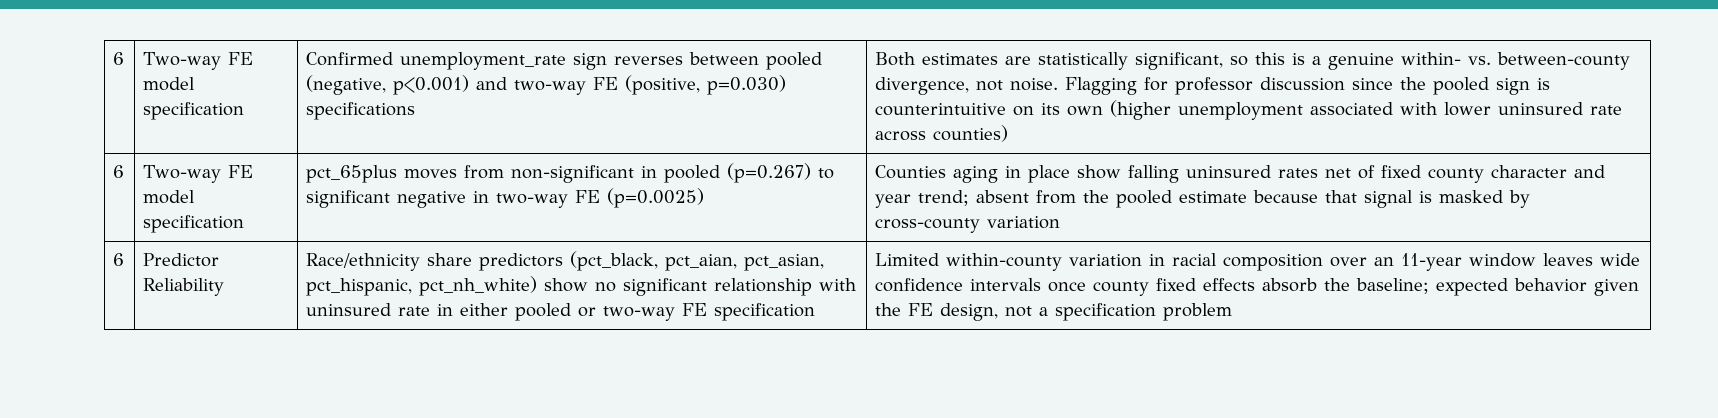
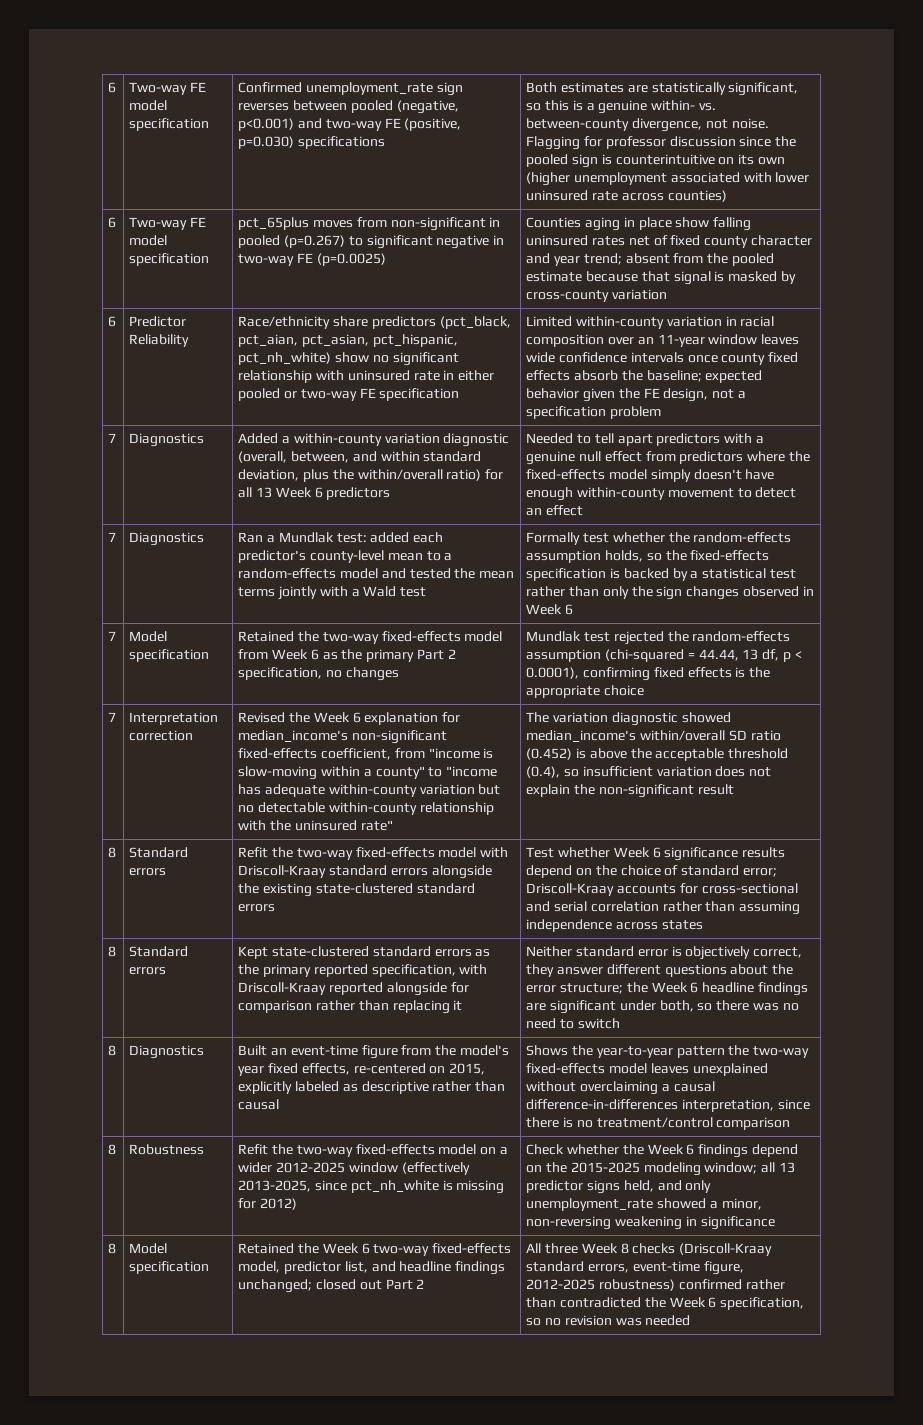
(1233, 312) none -> [108,433,117,443] [129,433,205,447] [238,433,510,447] [238,451,482,463] [238,469,504,482] [238,487,391,500] [526,433,764,446] [526,451,810,465] [526,469,775,482] [526,487,797,501] [526,505,584,516] [108,532,117,542] [129,532,205,546] [238,532,444,543] [238,550,453,563] [238,568,515,579] [238,586,427,600] [526,532,792,545] [526,550,770,563] [526,568,796,581] [526,586,814,600] [526,604,574,615] [108,631,117,641] [129,631,168,642] [129,649,210,662] [238,631,503,644] [238,649,456,662] [238,667,399,681] [526,631,791,645] [526,649,802,662] [526,667,771,681] [526,685,645,698] [108,712,117,722] [129,712,219,725] [129,730,194,741] [238,712,461,725] [238,730,448,744] [238,748,494,760] [238,766,498,780] [238,784,501,797] [238,802,494,815] [238,820,393,831] [526,712,731,726] [526,730,781,742] [526,748,789,761] [526,766,772,778] [526,784,734,798] [108,847,117,858] [129,847,189,858] [129,868,167,876] [238,847,509,860] [238,865,492,879] [238,883,475,897] [238,904,276,912] [526,847,786,861] [526,865,777,878] [526,883,798,896] [526,901,801,915] [526,919,703,932] [108,946,117,957] [129,946,189,957] [129,967,167,975] [238,946,491,959] [238,964,488,977] [238,982,469,996] [238,1000,463,1014] [526,946,803,960] [526,964,794,977] [526,982,808,996] [526,1000,799,1014] [526,1018,620,1029] [108,1045,117,1056] [129,1045,205,1059] [238,1045,509,1059] [238,1063,486,1076] [238,1081,506,1094] [238,1099,280,1110] [526,1045,810,1058] [526,1063,768,1076] [526,1081,715,1095] [526,1099,810,1112] [526,1117,791,1130] [108,1144,117,1155] [129,1144,205,1155] [238,1144,508,1157] [238,1162,470,1175] [238,1180,505,1194] [238,1198,298,1210] [526,1144,798,1158] [526,1162,795,1176] [526,1180,712,1194] [526,1198,762,1211] [526,1216,775,1230] [108,1243,117,1254] [129,1243,168,1254] [129,1261,210,1274] [238,1243,512,1256] [238,1261,506,1275] [238,1279,425,1293] [526,1243,773,1256] [526,1261,744,1275] [526,1279,785,1291] [526,1297,805,1310] [526,1315,691,1326] // 7 | Diagnostics | Added a within-county variation diagnostic (overall, between, and within standard deviation, plus the within/overall ratio) for all 13 Week 6 predictors | Needed to tell apart predictors with a genuine null effect from predictors where the fixed-effects model simply doesn't have enough within-county movement to detect an effect // 7 | Diagnostics | Ran a Mundlak test: added each predictor's county-level mean to a random-effects model and tested the mean terms jointly with a Wald test | Formally test whether the random-effects assumption holds, so the fixed-effects specification is backed by a statistical test rather than only the sign changes observed in Week 6 // 7 | Model specification | Retained the two-way fixed-effects model from Week 6 as the primary Part 2 specification, no changes | Mundlak test rejected the random-effects assumption (chi-squared = 44.44, 13 df, p < 0.0001), confirming fixed effects is the appropriate choice // 7 | Interpretation correction | Revised the Week 6 explanation for median_income's non-significant fixed-effects coefficient, from "income is slow-moving within a county" to "income has adequate within-county variation but no detectable within-county relationship with the uninsured rate" | The variation diagnostic showed median_income's within/overall SD ratio (0.452) is above the acceptable threshold (0.4), so insufficient variation does not explain the non-significant result // 8 | Standard errors | Refit the two-way fixed-effects model with Driscoll-Kraay standard errors alongside the existing state-clustered standard errors | Test whether Week 6 significance results depend on the choice of standard error; Driscoll-Kraay accounts for cross-sectional and serial correlation rather than assuming independence across states // 8 | Standard errors | Kept state-clustered standard errors as the primary reported specification, with Driscoll-Kraay reported alongside for comparison rather than replacing it | Neither standard error is objectively correct, they answer different questions about the error structure; the Week 6 headline findings are significant under both, so there was no need to switch // 8 | Diagnostics | Built an event-time figure from the model's year fixed effects, re-centered on 2015, explicitly labeled as descriptive rather than causal | Shows the year-to-year pattern the two-way fixed-effects model leaves unexplained without overclaiming a causal difference-in-differences interpretation, since there is no treatment/control comparison // 8 | Robustness | Refit the two-way fixed-effects model on a wider 2012-2025 window (effectively 2013-2025, since pct_nh_white is missing for 2012) | Check whether the Week 6 findings depend on the 2015-2025 modeling window; all 13 predictor signs held, and only unemployment_rate showed a minor, non-reversing weakening in significance // 8 | Model specification | Retained the Week 6 two-way fixed-effects model, predictor list, and headline findings unchanged; closed out Part 2 | All three Week 8 checks (Driscoll-Kraay standard errors, event-time figure, 2012-2025 robustness) confirmed rather than contradicted the Week 6 specification, so no revision was needed

